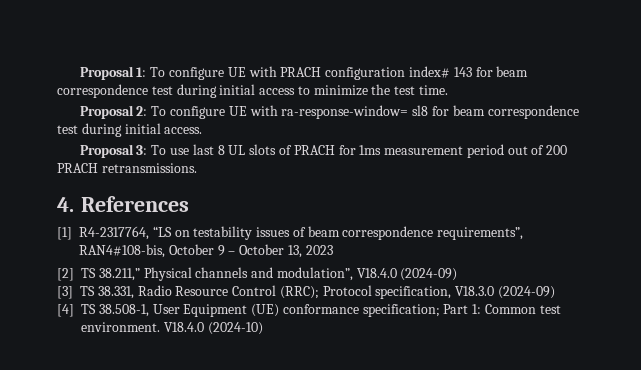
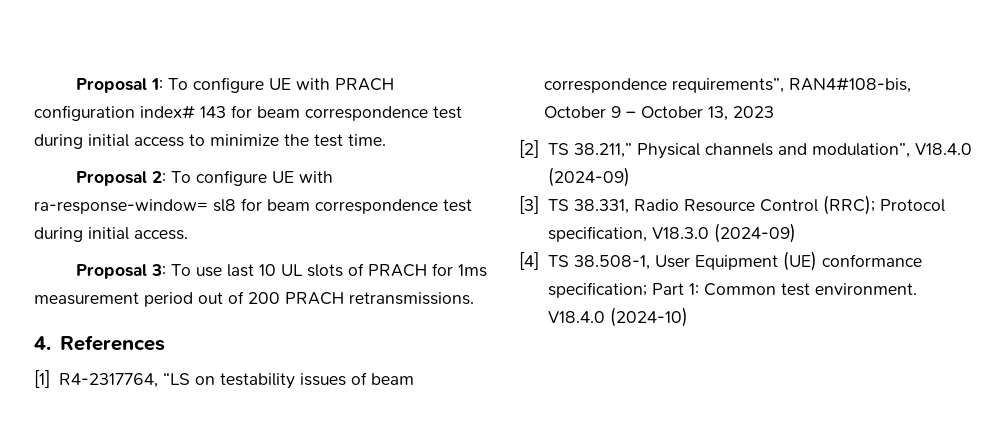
[217,145,225,155] 8 -> [258,264,276,276] 10

